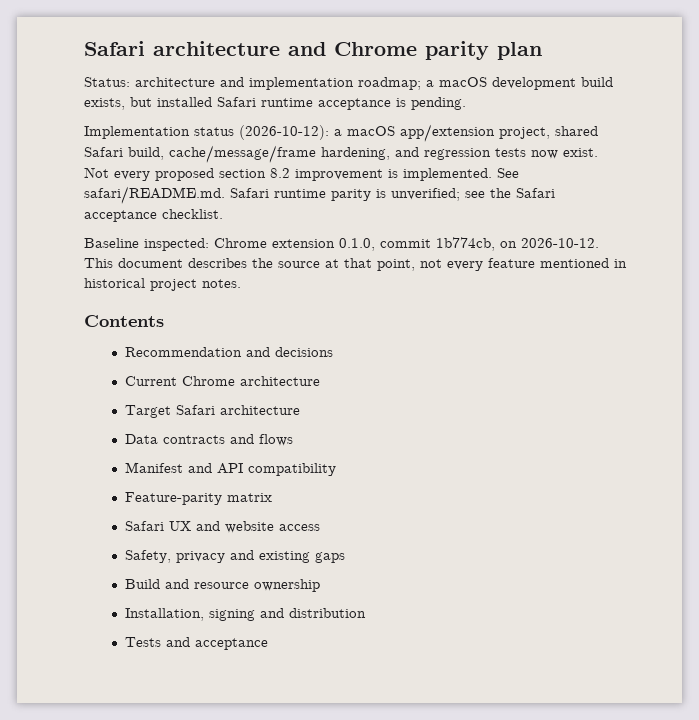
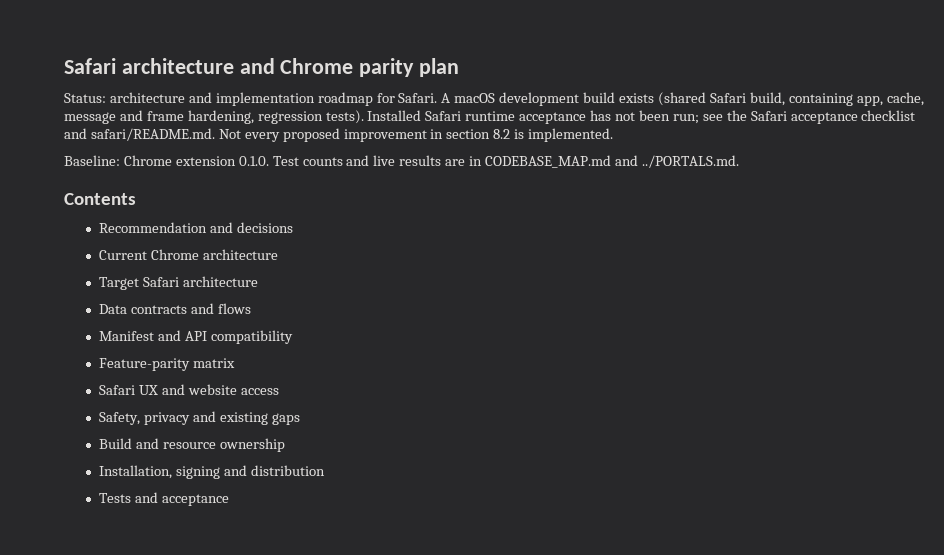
[358,77,613,90] [84,97,466,110] [84,124,598,142] [84,145,598,163] [84,167,519,181] [84,186,555,204] [84,209,223,222] [84,237,599,251] [84,258,627,271] [84,278,241,291] roadmap; a macOS development build exists, but installed Safari runtime acceptance is pending. // Implementation status (2026-10-12): a macOS app/extension project, shared Safari build, cache/message/frame hardening, and regression tests now exist. Not every proposed section 8.2 improvement is implemented. See safari/README.md. Safari runtime parity is unverified; see the Safari acceptance checklist. // Baseline inspected: Chrome extension 0.1.0, commit 1b774cb, on 2026-10-12. This document describes the source at that point, not every feature mentioned in historical project notes. -> [317,92,924,106] [64,110,916,124] [64,128,614,142] [64,155,739,168] roadmap for Safari. A macOS development build exists (shared Safari build, containing app, cache, message and frame hardening, regression tests). Installed Safari runtime acceptance has not been run; see the Safari acceptance checklist and safari/README.md. Not every proposed improvement in section 8.2 is implemented. // Baseline: Chrome extension 0.1.0. Test counts and live results are in CODEBASE_MAP.md and ../PORTALS.md.

